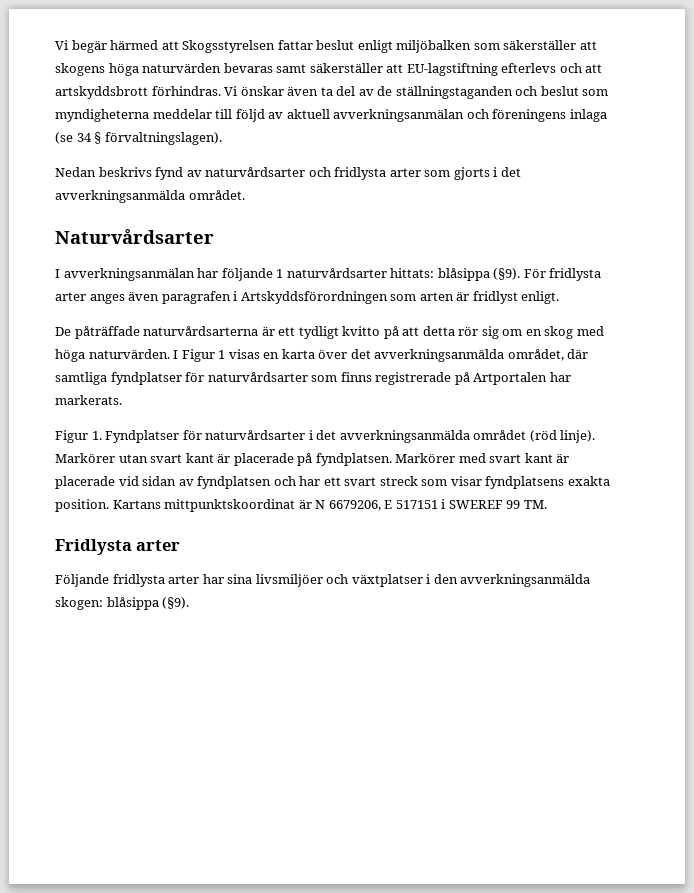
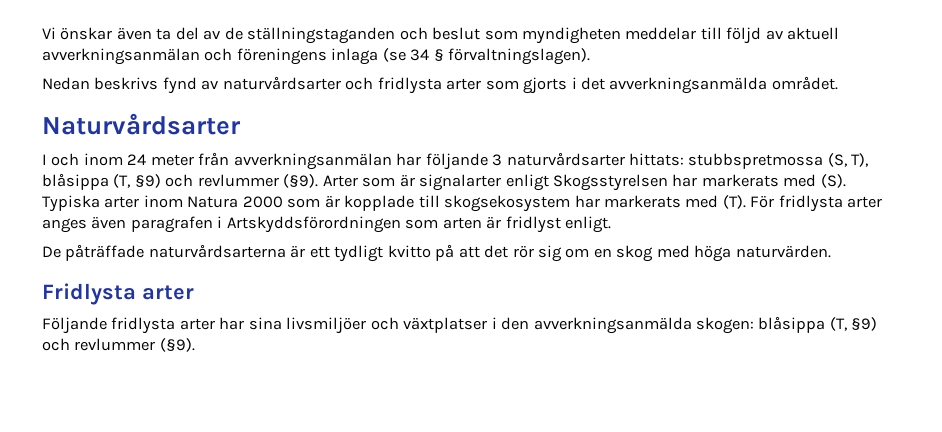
[55,40,597,53] [55,63,603,76] [55,86,238,99] Vi begär härmed att Skogsstyrelsen fattar beslut enligt miljöbalken som säkerställer att skogens höga naturvärden bevaras samt säkerställer att EU-lagstiftning efterlevs och att artskyddsbrott förhindras. Vi -> [42,27,56,39] Vi
[55,109,149,122] myndigheterna -> [522,27,622,44] myndigheten
(60, 273) none -> [51,152,230,166] och inom 24 meter från
[276,269,284,278] 1 -> [492,154,503,166] 3
[437,268,521,281] blåsippa (§9). -> [688,153,869,169] [42,173,846,191] [42,195,746,212] stubbspretmossa (S, T), blåsippa (T, §9) och revlummer (§9). Arter som är signalarter enligt Skogsstyrelsen har markerats med (S). Typiska arter inom Natura 2000 som är kopplade till skogsekosystem har markerats med (T).
[422,326,455,336] detta -> [484,245,509,258] det
[173,349,589,362] [55,372,571,385] [55,395,122,405] [55,430,596,443] [55,453,570,466] [55,476,610,489] [55,499,547,512] I Figur 1 visas en karta över det avverkningsanmälda området, där samtliga fyndplatser för naturvårdsarter som finns registrerade på Artportalen har markerats. // Figur 1. Fyndplatser för naturvårdsarter i det avverkningsanmälda området (röd linje). Markörer utan svart kant är placerade på fyndplatsen. Markörer med svart kant är placerade vid sidan av fyndplatsen och har ett svart streck som visar fyndplatsens exakta position. Kartans mittpunktskoordinat är N 6679206, E 517151 i SWEREF 99 TM. -> (831, 251) none
(159, 603) none -> [829,317,878,331] [42,338,156,351] (T, §9) och revlummer

